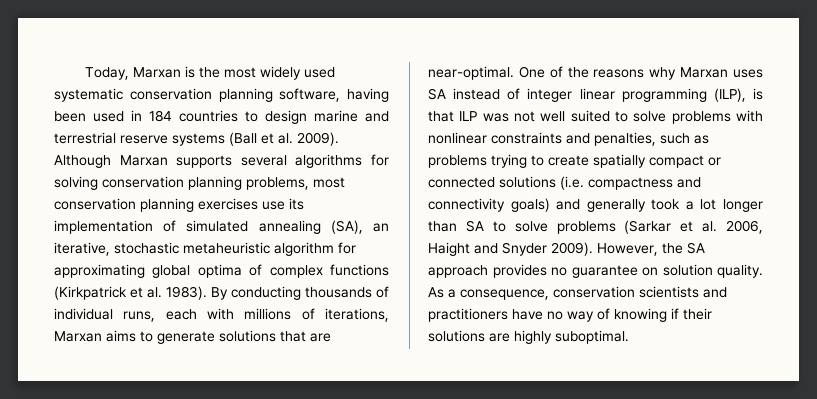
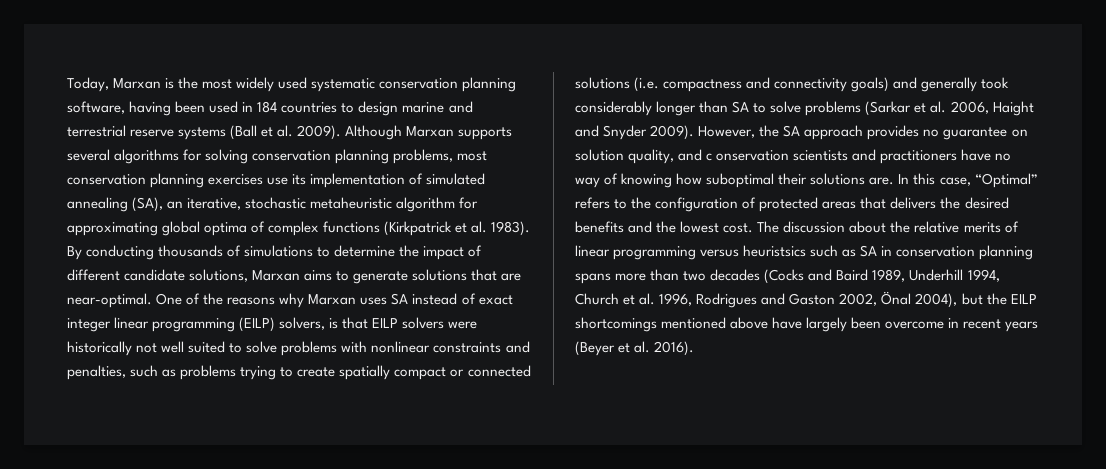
[54,308,389,322] individual runs, each with millions of iterations, -> [244,245,483,260] [67,269,249,282] simulations to determine the impact of different candidate solutions,
(521, 94) none -> [478,295,513,305] exact
[713,88,763,102] [428,111,509,122] (ILP), is that ILP was -> [239,317,478,332] [67,341,132,356] (EILP) solvers, is that EILP solvers were historically
[685,199,717,210] a lot -> [575,101,652,116] considerably
[717,264,763,278] [428,286,635,300] quality. As a consequence, conservation -> [628,149,790,164] quality, and c onservation
[671,308,712,320] [428,330,629,344] if their solutions are highly suboptimal. -> [676,173,1038,188] [575,197,1009,212] [575,221,1019,233] [575,245,1034,260] [575,269,1000,284] [575,291,1037,308] [575,317,1039,332] [575,341,695,356] how suboptimal their solutions are. In this case, “Optimal” refers to the configuration of protected areas that delivers the desired benefits and the lowest cost. The discussion about the relative merits of linear programming versus heuristsics such as SA in conservation planning spans more than two decades (Cocks and Baird 1989, Underhill 1994, Church et al. 1996, Rodrigues and Gaston 2002, Önal 2004), but the EILP shortcomings mentioned above have largely been overcome in recent years (Beyer et al. 2016).

